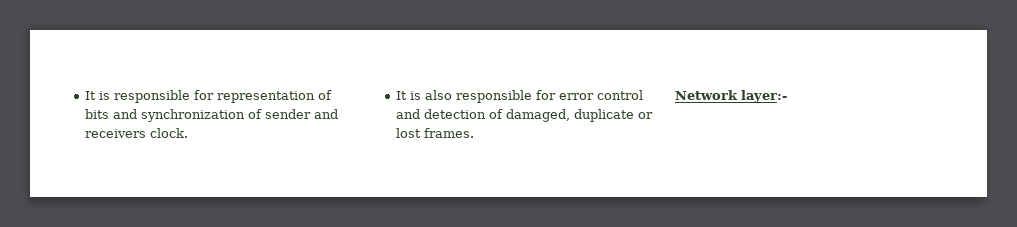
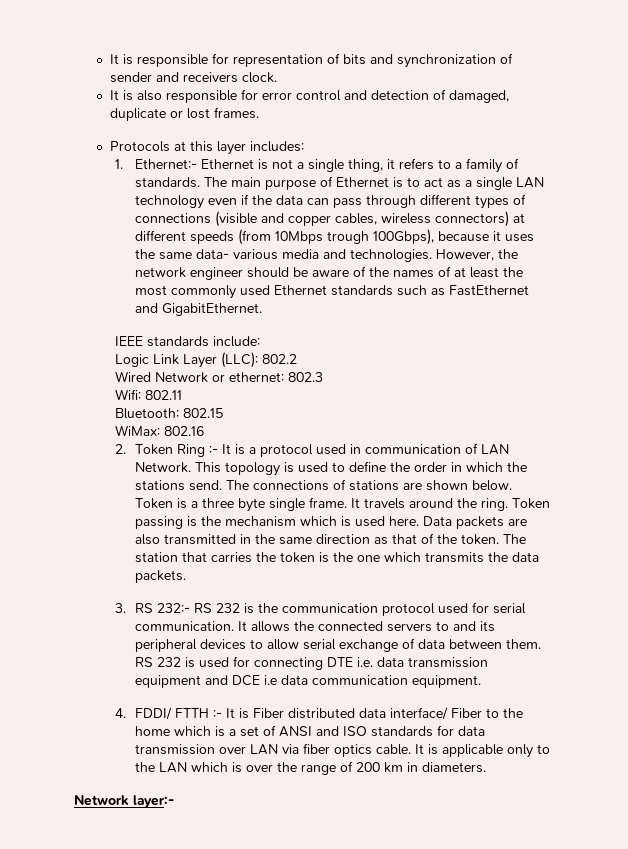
(474, 133) none -> [109,141,304,155] [114,158,520,173] [135,176,545,190] [135,194,527,209] [135,211,526,227] [135,229,535,245] [135,249,519,262] [135,266,524,280] [135,285,530,299] [135,303,263,316] [114,336,260,347] [114,352,297,368] [114,371,323,383] [114,389,182,400] [114,408,223,419] [114,425,204,436] [114,443,510,457] [135,461,528,476] [135,479,513,491] [135,497,551,512] [135,516,528,529] [135,533,527,545] [135,552,540,563] [135,570,187,583] [114,602,527,616] [135,621,496,632] [135,638,542,652] [135,656,489,670] [135,675,482,688] [114,707,524,720] [135,725,486,737] [135,743,551,758] [135,761,487,775] // Protocols at this layer includes: // 1. Ethernet:- Ethernet is not a single thing, it refers to a family of standards. The main purpose of Ethernet is to act as a single LAN technology even if the data can pass through different types of connections (visible and copper cables, wireless connectors) at different speeds (from 10Mbps trough 100Gbps), because it uses the same data- various media and technologies. However, the network engineer should be aware of the names of at least the most commonly used Ethernet standards such as FastEthernet and GigabitEthernet. // IEEE standards include: // Logic Link Layer (LLC): 802.2 // Wired Network or ethernet: 802.3 // Wifi: 802.11 // Bluetooth: 802.15 // WiMax: 802.16 // 2. Token Ring :- It is a protocol used in communication of LAN Network. This topology is used to define the order in which the stations send. The connections of stations are shown below. Token is a three byte single frame. It travels around the ring. Token passing is the mechanism which is used here. Data packets are also transmitted in the same direction as that of the token. The station that carries the token is the one which transmits the data packets. // 3. RS 232:- RS 232 is the communication protocol used for serial communication. It allows the connected servers to and its peripheral devices to allow serial exchange of data between them. RS 232 is used for connecting DTE i.e. data transmission equipment and DCE i.e data communication equipment. // 4. FDDI/ FTTH :- It is Fiber distributed data interface/ Fiber to the home which is a set of ANSI and ISO standards for data transmission over LAN via fiber optics cable. It is applicable only to the LAN which is over the range of 200 km in diameters.

